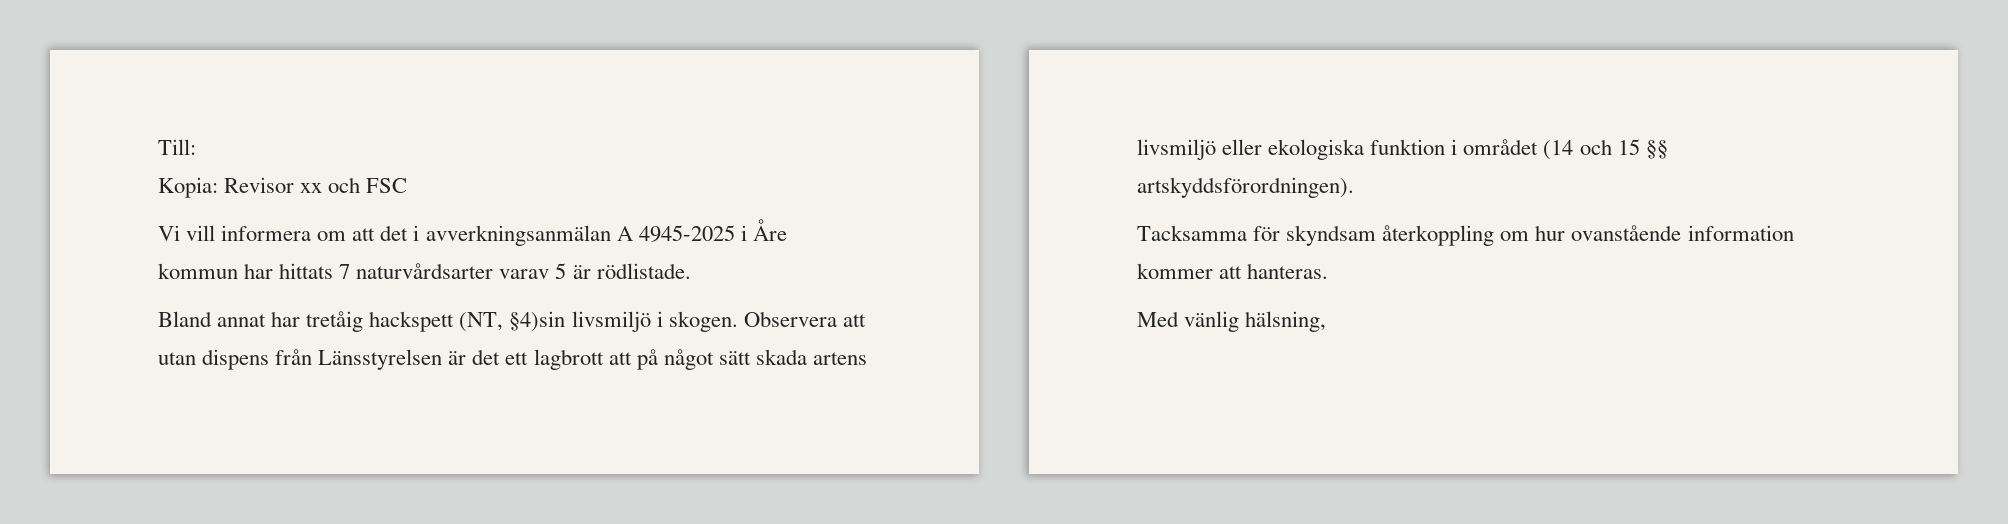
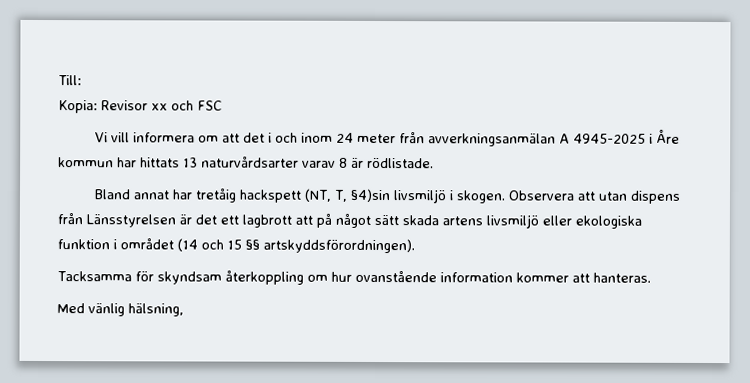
(420, 233) none -> [274,131,425,144] och inom 24 meter från
[339,264,351,279] 7 -> [183,157,198,168] 13
[555,263,567,279] 5 -> [339,157,348,168] 8
(504, 322) none -> [333,189,348,202] T,

